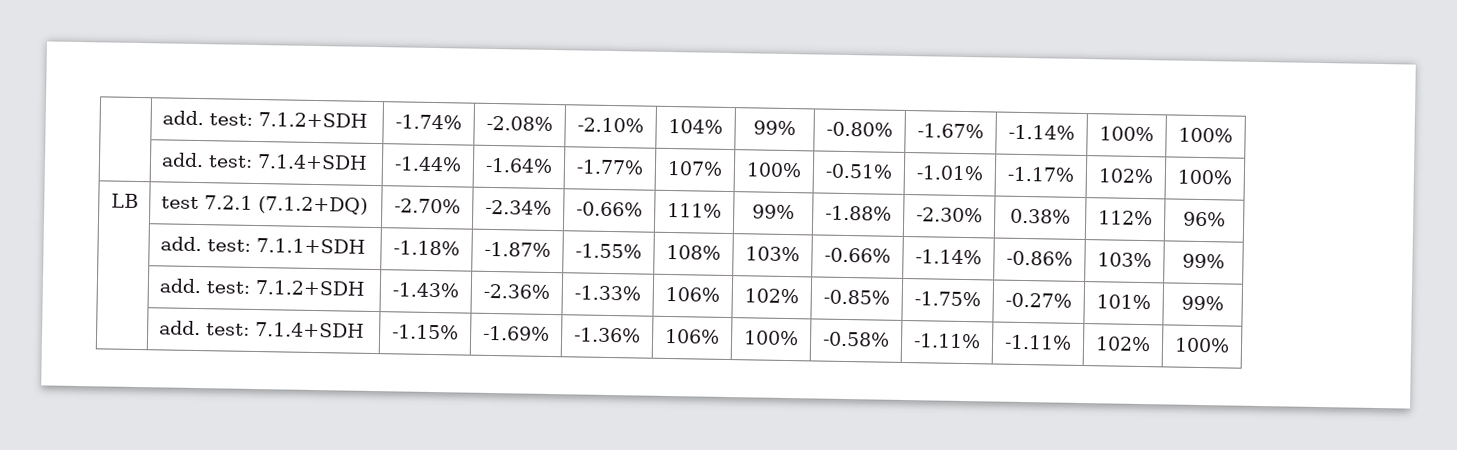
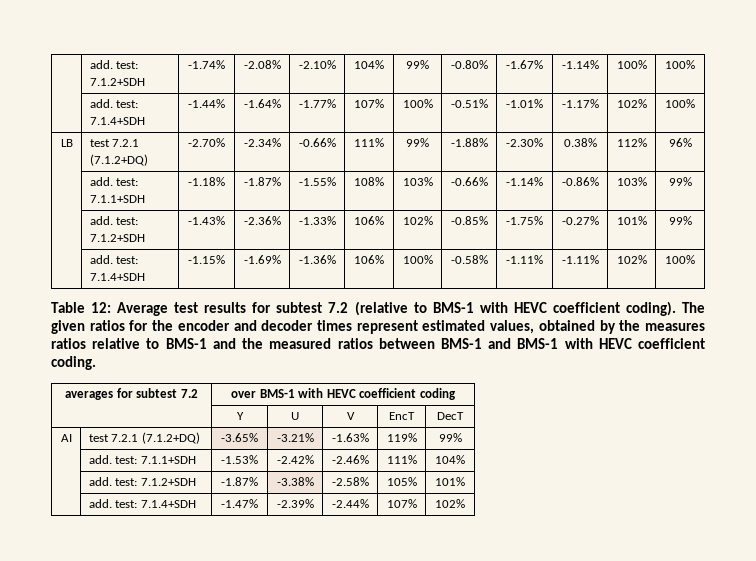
(1230, 345) none -> [51,301,705,316] [51,320,705,334] [51,338,705,349] [51,356,96,370] [65,388,198,400] [231,388,456,400] [236,412,244,420] [291,412,299,420] [346,412,355,420] [389,412,415,420] [437,412,464,420] [60,434,72,442] [88,432,200,444] [221,433,258,442] [276,433,314,442] [331,433,369,442] [386,433,417,442] [438,433,462,442] [88,455,196,464] [221,455,258,464] [276,455,314,464] [331,455,369,464] [386,455,417,464] [435,455,465,464] [88,477,196,486] [221,477,258,486] [276,477,314,486] [331,477,369,486] [386,477,417,486] [435,477,465,486] [88,499,196,508] [221,499,258,508] [276,499,314,508] [331,499,369,508] [386,499,417,508] [435,499,465,508] // Table 12: Average test results for subtest 7.2 (relative to BMS-1 with HEVC coefficient coding). The given ratios for the encoder and decoder times represent estimated values, obtained by the measures ratios relative to BMS-1 and the measured ratios between BMS-1 and BMS-1 with HEVC coefficient coding. // averages for subtest 7.2 | over BMS-1 with HEVC coefficient coding // | Y | U | V | EncT | DecT // AI | test 7.2.1 (7.1.2+DQ) | -3.65% | -3.21% | -1.63% | 119% | 99% // | add. test: 7.1.1+SDH | -1.53% | -2.42% | -2.46% | 111% | 104% // | add. test: 7.1.2+SDH | -1.87% | -3.38% | -2.58% | 105% | 101% // | add. test: 7.1.4+SDH | -1.47% | -2.39% | -2.44% | 107% | 102%

